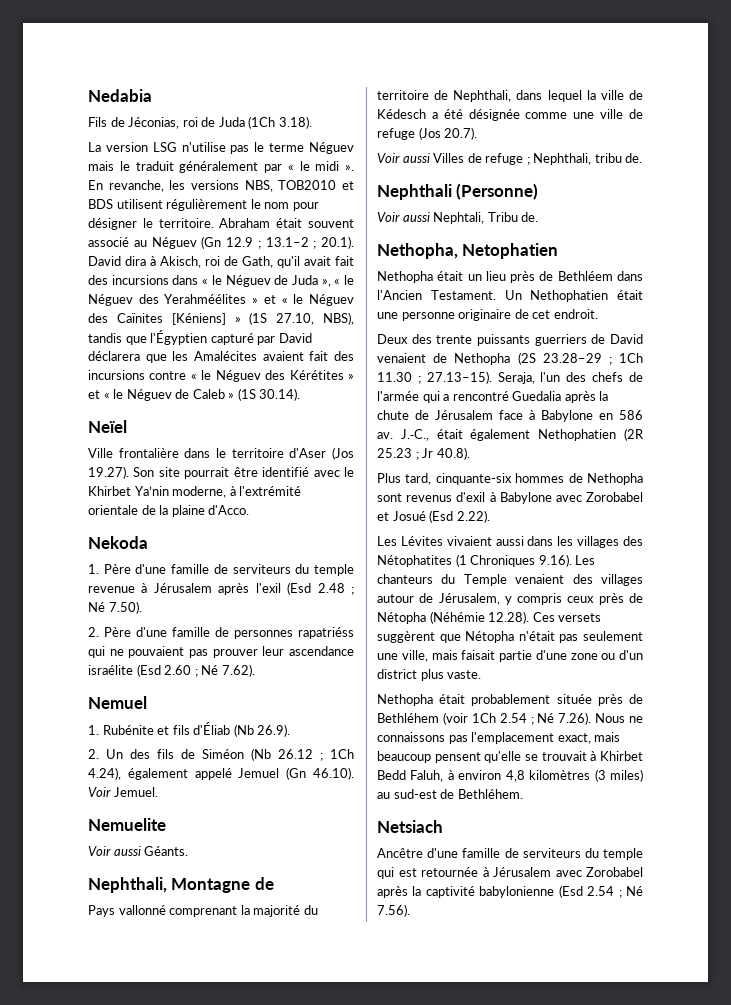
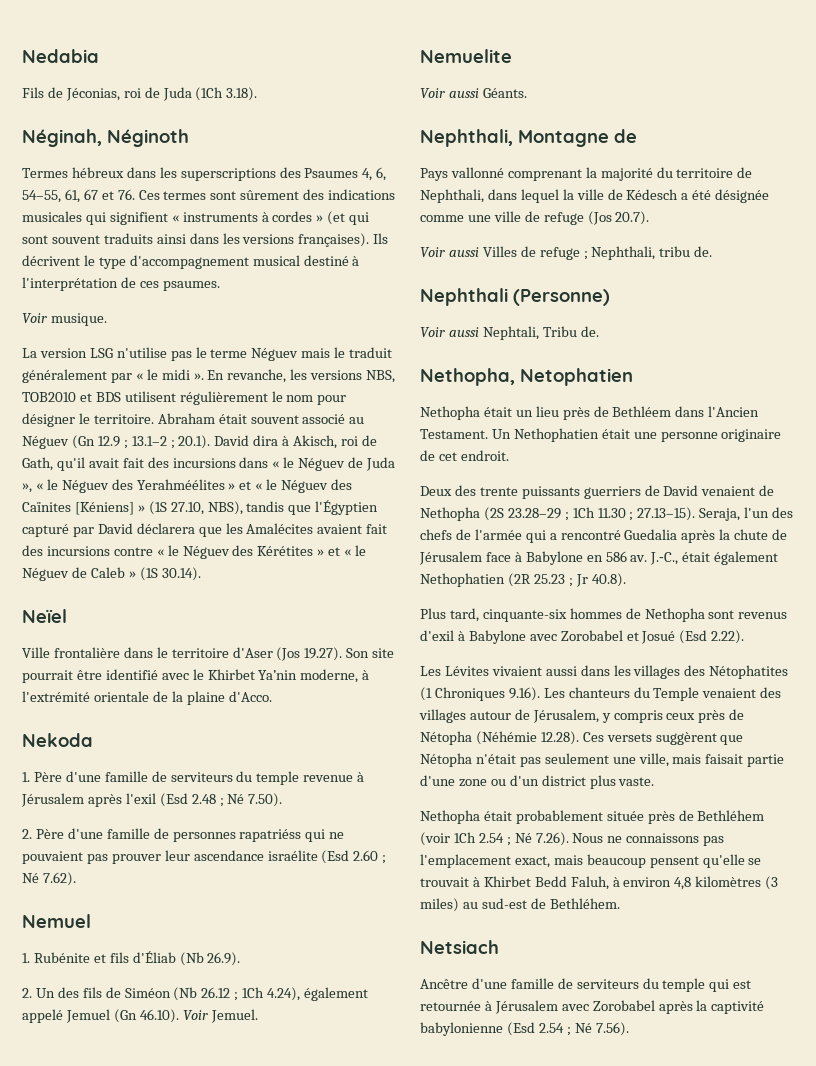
(312, 122) none -> [22,129,189,147] [22,167,387,181] [22,189,396,203] [22,211,370,225] [22,233,389,247] [22,255,360,269] [22,277,220,291] [22,313,107,326] // Néginah, Néginoth // Termes hébreux dans les superscriptions des Psaumes 4, 6, 54–55, 61, 67 et 76. Ces termes sont sûrement des indications musicales qui signifient « instruments à cordes » (et qui sont souvent traduits ainsi dans les versions françaises). Ils décrivent le type d'accompagnement musical destiné à l'interprétation de ces psaumes. // Voir musique.

